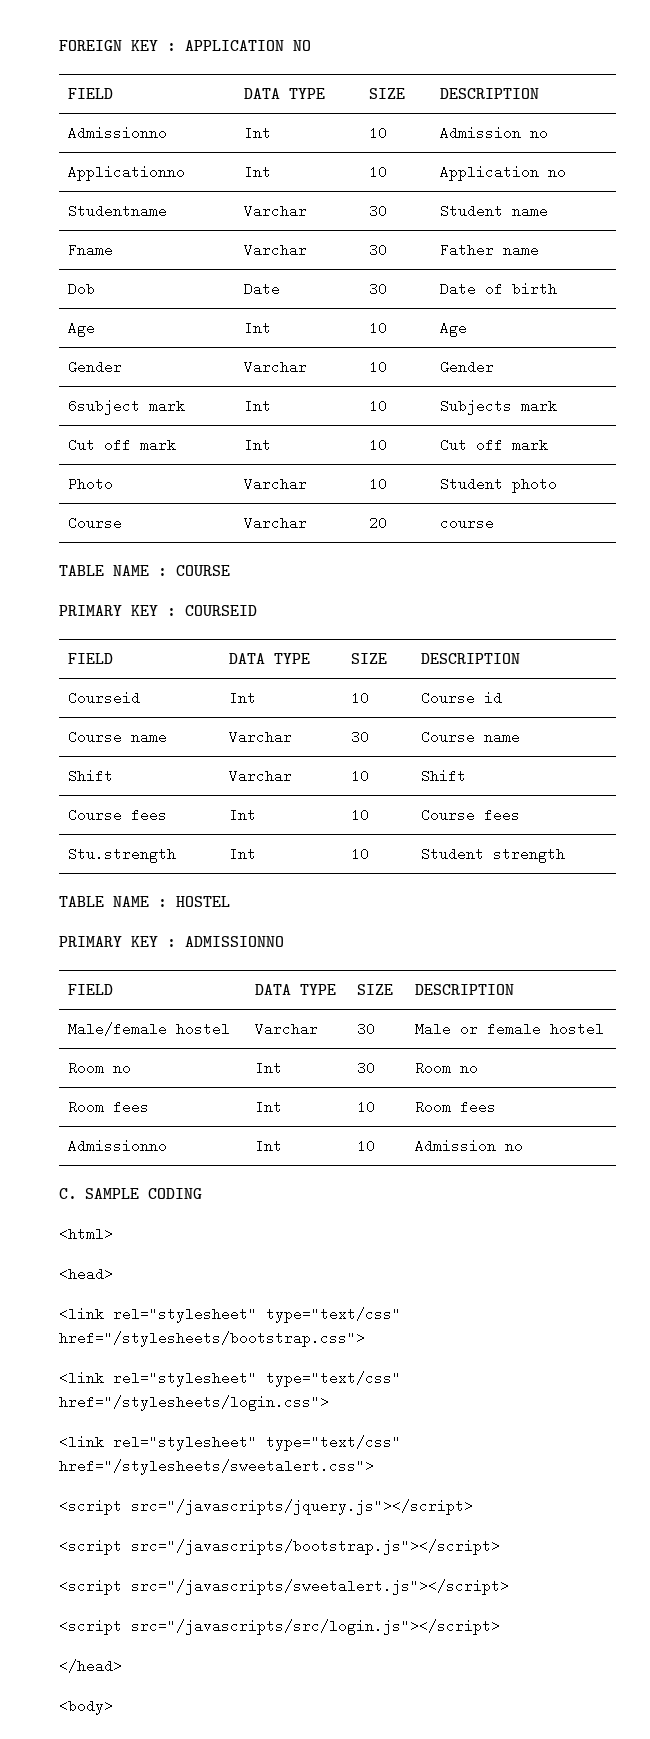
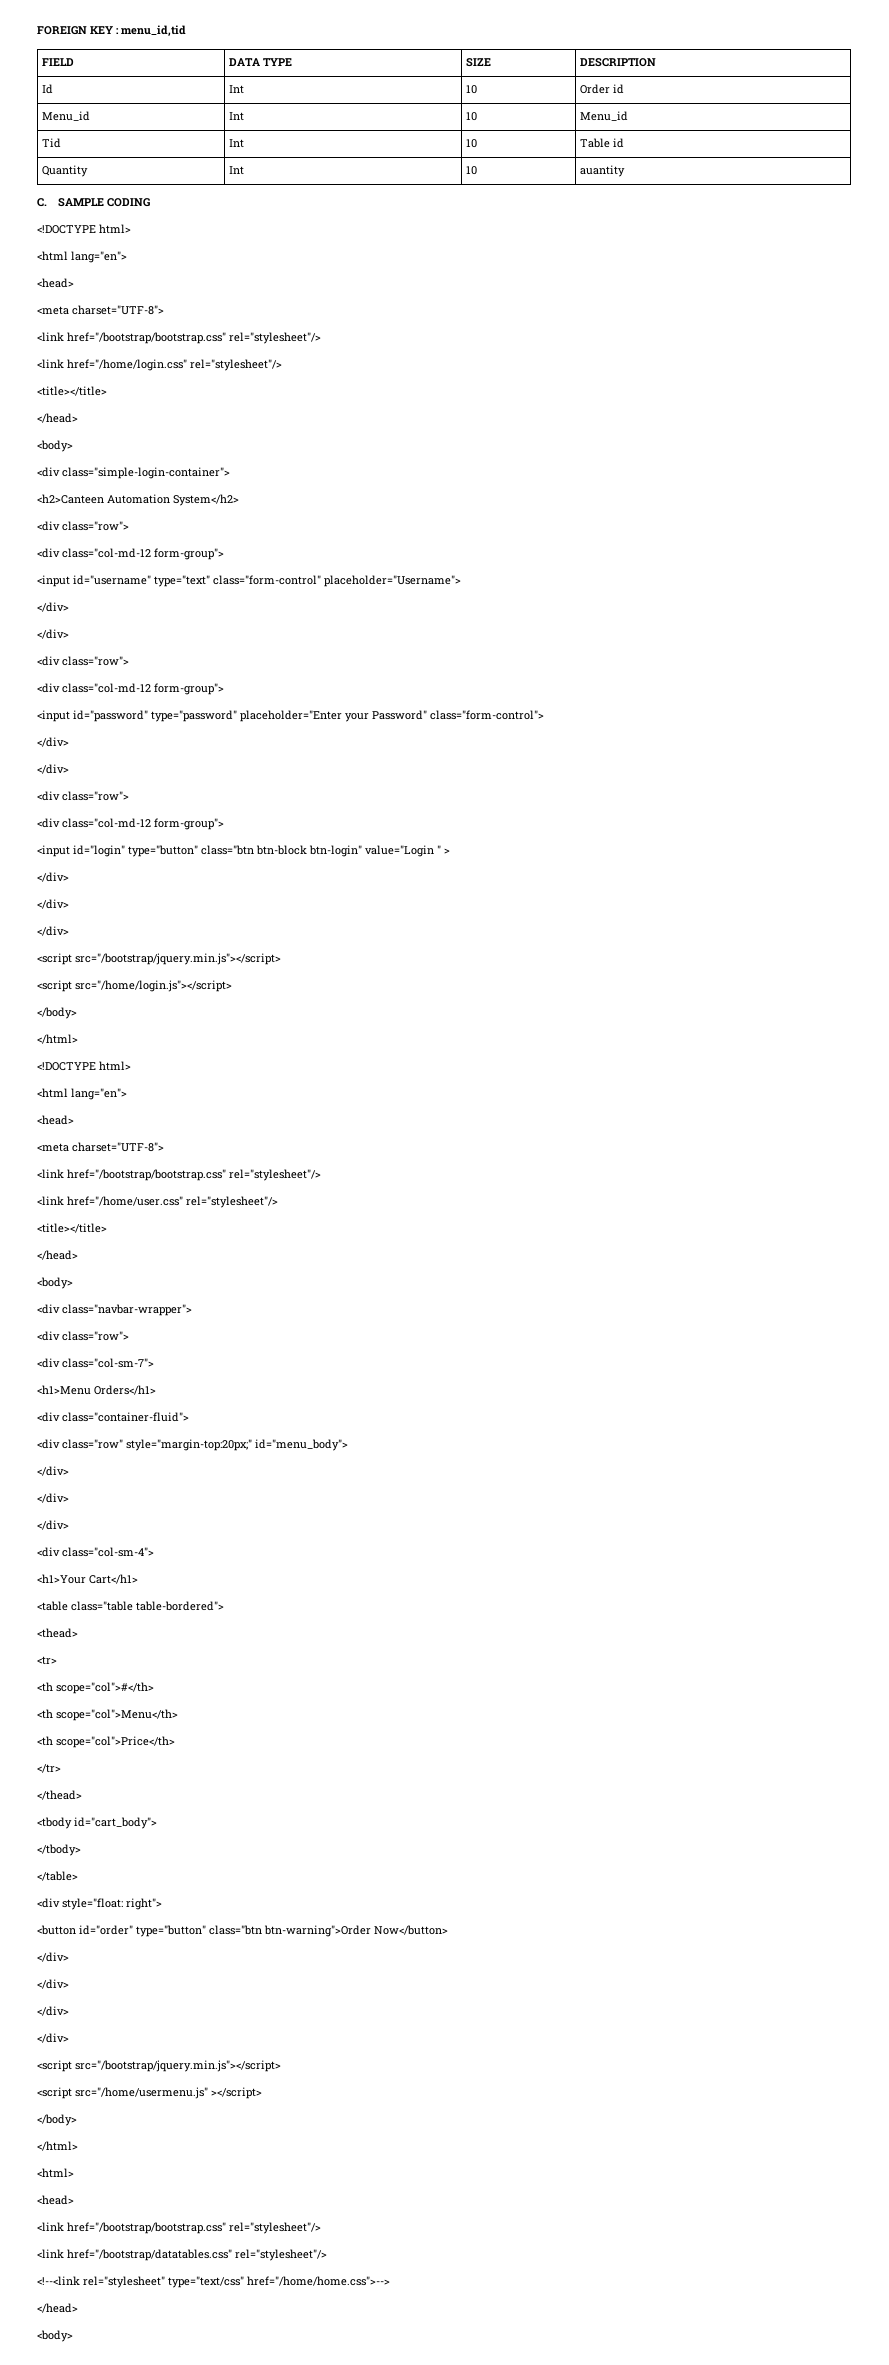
[185,40,311,51] [67,88,113,99] [243,88,325,99] [368,88,405,99] [439,88,539,99] [67,126,167,140] [243,126,271,140] [368,126,387,140] [439,126,548,140] [67,165,185,181] [243,165,271,179] [368,165,387,179] [439,165,566,181] [67,204,167,218] [243,204,307,218] [368,204,387,218] [439,204,548,218] [67,243,113,257] [243,243,307,257] [368,243,387,257] [439,243,539,257] [67,282,95,296] [243,282,280,296] [368,282,387,296] [439,282,557,296] [67,321,95,337] [243,321,271,335] [368,321,387,335] [439,321,467,337] [67,360,122,374] [243,360,307,374] [368,360,387,374] [439,360,494,374] [67,399,185,415] [243,399,271,413] [368,399,387,413] [439,399,557,415] [67,438,176,452] [243,438,271,452] [368,438,387,452] [439,438,548,452] [67,477,113,491] [243,477,307,491] [368,477,387,491] [439,477,557,493] [67,516,122,530] [243,516,307,530] [368,516,387,530] [439,516,494,530] [59,565,230,576] [59,605,257,616] [67,653,113,664] [228,653,310,664] [350,653,387,664] [420,653,520,664] [67,691,140,705] [228,691,256,705] [350,691,369,705] [420,691,502,705] [67,730,167,744] [228,730,292,744] [350,730,369,744] [420,730,520,744] [67,769,113,783] [228,769,292,783] [350,769,369,783] [420,769,466,783] [67,808,167,822] [228,808,256,822] [350,808,369,822] [420,808,520,822] [67,847,176,863] [228,847,256,861] [350,847,369,861] [420,847,565,863] [59,896,230,907] [59,936,284,947] [67,984,113,995] [254,984,336,995] [356,984,393,995] [414,984,514,995] [67,1022,230,1036] [254,1022,318,1036] [356,1022,375,1036] [414,1022,604,1036] [67,1061,131,1075] [254,1061,282,1075] [356,1061,375,1075] [414,1061,478,1075] [67,1100,149,1114] [254,1100,282,1114] [356,1100,375,1114] [414,1100,496,1114] [67,1139,167,1153] [254,1139,282,1153] [356,1139,375,1153] [414,1139,523,1153] [59,1188,203,1199] [59,1227,113,1241] [59,1267,113,1281] [59,1307,401,1323] [59,1331,365,1347] [59,1371,401,1387] [59,1395,329,1411] [59,1435,401,1451] [59,1459,374,1475] [59,1499,473,1515] [59,1539,500,1555] [59,1579,509,1595] [59,1619,500,1635] APPLICATION NO // FIELD | DATA TYPE | SIZE | DESCRIPTION // Admissionno | Int | 10 | Admission no // Applicationno | Int | 10 | Application no // Studentname | Varchar | 30 | Student name // Fname | Varchar | 30 | Father name // Dob | Date | 30 | Date of birth // Age | Int | 10 | Age // Gender | Varchar | 10 | Gender // 6subject mark | Int | 10 | Subjects mark // Cut off mark | Int | 10 | Cut off mark // Photo | Varchar | 10 | Student photo // Course | Varchar | 20 | course // TABLE NAME : COURSE // PRIMARY KEY : COURSEID // FIELD | DATA TYPE | SIZE | DESCRIPTION // Courseid | Int | 10 | Course id // Course name | Varchar | 30 | Course name // Shift | Varchar | 10 | Shift // Course fees | Int | 10 | Course fees // Stu.strength | Int | 10 | Student strength // TABLE NAME : HOSTEL // PRIMARY KEY : ADMISSIONNO // FIELD | DATA TYPE | SIZE | DESCRIPTION // Male/female hostel | Varchar | 30 | Male or female hostel // Room no | Int | 30 | Room no // Room fees | Int | 10 | Room fees // Admissionno | Int | 10 | Admission no // C. SAMPLE CODING // <html> // <head> // <link rel="stylesheet" type="text/css" href="/stylesheets/bootstrap.css"> // <link rel="stylesheet" type="text/css" href="/stylesheets/login.css"> // <link rel="stylesheet" type="text/css" href="/stylesheets/sweetalert.css"> // <script src="/javascripts/jquery.js"></script> // <script src="/javascripts/bootstrap.js"></script> // <script src="/javascripts/sweetalert.js"></script> // <script src="/javascripts/src/login.js"></script> -> [121,25,186,36] [42,58,75,66] [229,58,293,66] [466,58,492,67] [580,58,657,67] [42,84,54,94] [229,85,245,94] [466,85,478,94] [580,84,625,94] [42,111,91,121] [229,112,245,121] [466,112,478,121] [580,111,629,121] [42,138,62,148] [229,139,245,148] [466,139,478,148] [580,138,625,148] [42,165,89,177] [229,166,245,175] [466,166,478,175] [580,165,626,177] [37,198,150,207] [37,224,131,234] [37,251,127,263] [37,278,74,288] [37,305,164,315] [37,332,321,344] [37,359,282,371] [37,386,107,396] [37,413,78,423] [37,440,73,452] [37,467,230,479] [37,494,239,506] [37,521,129,531] [37,548,224,560] [37,575,461,587] [37,602,69,612] [37,629,69,639] [37,656,129,666] [37,683,224,695] [37,710,544,722] [37,737,69,747] [37,764,69,774] [37,791,129,801] [37,818,224,830] [37,845,450,857] [37,872,69,882] [37,899,69,909] [37,926,69,936] [37,953,281,965] [37,980,232,992] [37,1007,77,1019] [37,1034,78,1044] [37,1061,131,1071] [37,1088,127,1100] [37,1115,74,1125] [37,1142,164,1152] [37,1169,321,1181] [37,1196,278,1208] [37,1223,107,1233] [37,1250,78,1260] [37,1277,73,1289] [37,1304,192,1316] [37,1331,129,1341] [37,1358,154,1368] [37,1385,156,1395] [37,1412,189,1422] [37,1439,348,1451] [37,1466,69,1476] [37,1493,69,1503] [37,1520,69,1530] [37,1547,154,1557] [37,1574,138,1584] [37,1601,224,1611] [37,1628,78,1638] [37,1656,57,1665] [37,1682,154,1694] [37,1709,178,1721] [37,1736,175,1748] [37,1764,61,1773] [37,1790,82,1800] [37,1817,157,1829] [37,1844,81,1856] [37,1871,78,1881] [37,1898,162,1910] [37,1925,448,1937] [37,1952,69,1962] [37,1979,69,1989] [37,2006,69,2016] [37,2033,69,2043] [37,2060,281,2072] [37,2087,262,2099] [37,2114,77,2126] [37,2141,78,2151] [37,2168,74,2178] [37,2195,74,2205] [37,2222,321,2234] [37,2249,327,2261] [37,2276,390,2288] menu_id,tid // FIELD | DATA TYPE | SIZE | DESCRIPTION // Id | Int | 10 | Order id // Menu_id | Int | 10 | Menu_id // Tid | Int | 10 | Table id // Quantity | Int | 10 | auantity // C. SAMPLE CODING // <!DOCTYPE html> // <html lang="en"> // <head> // <meta charset="UTF-8"> // <link href="/bootstrap/bootstrap.css" rel="stylesheet"/> // <link href="/home/login.css" rel="stylesheet"/> // <title></title> // </head> // <body> // <div class="simple-login-container"> // <h2>Canteen Automation System</h2> // <div class="row"> // <div class="col-md-12 form-group"> // <input id="username" type="text" class="form-control" placeholder="Username"> // </div> // </div> // <div class="row"> // <div class="col-md-12 form-group"> // <input id="password" type="password" placeholder="Enter your Password" class="form-control"> // </div> // </div> // <div class="row"> // <div class="col-md-12 form-group"> // <input id="login" type="button" class="btn btn-block btn-login" value="Login " > // </div> // </div> // </div> // <script src="/bootstrap/jquery.min.js"></script> // <script src="/home/login.js"></script> // </body> // </html> // <!DOCTYPE html> // <html lang="en"> // <head> // <meta charset="UTF-8"> // <link href="/bootstrap/bootstrap.css" rel="stylesheet"/> // <link href="/home/user.css" rel="stylesheet"/> // <title></title> // </head> // <body> // <div class="navbar-wrapper"> // <div class="row"> // <div class="col-sm-7"> // <h1>Menu Orders</h1> // <div class="container-fluid"> // <div class="row" style="margin-top:20px;" id="menu_body"> // </div> // </div> // </div> // <div class="col-sm-4"> // <h1>Your Cart</h1> // <table class="table table-bordered"> // <thead> // <tr> // <th scope="col">#</th> // <th scope="col">Menu</th> // <th scope="col">Price</th> // </tr> // </thead> // <tbody id="cart_body"> // </tbody> // </table> // <div style="float: right"> // <button id="order" type="button" class="btn btn-warning">Order Now</button> // </div> // </div> // </div> // </div> // <script src="/bootstrap/jquery.min.js"></script> // <script src="/home/usermenu.js" ></script> // </body> // </html> // <html> // <head> // <link href="/bootstrap/bootstrap.css" rel="stylesheet"/> // <link href="/bootstrap/datatables.css" rel="stylesheet"/> // <!--<link rel="stylesheet" type="text/css" href="/home/home.css">-->

